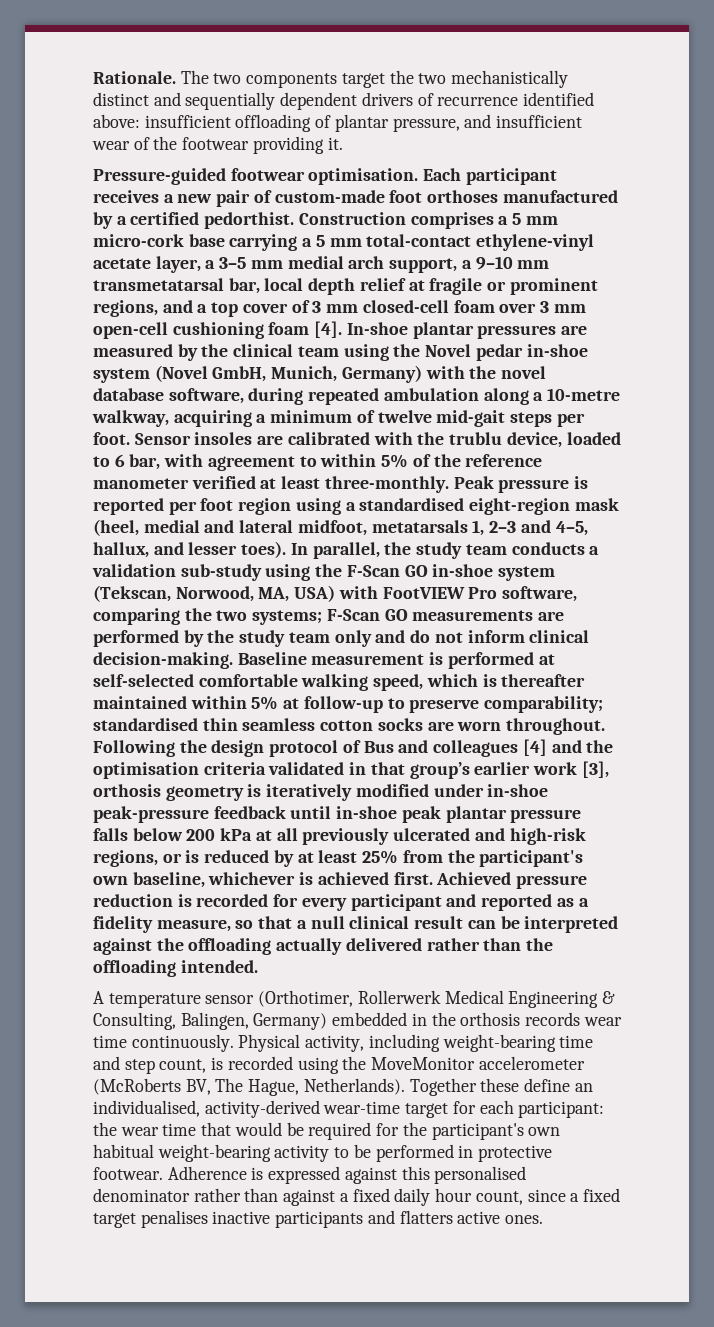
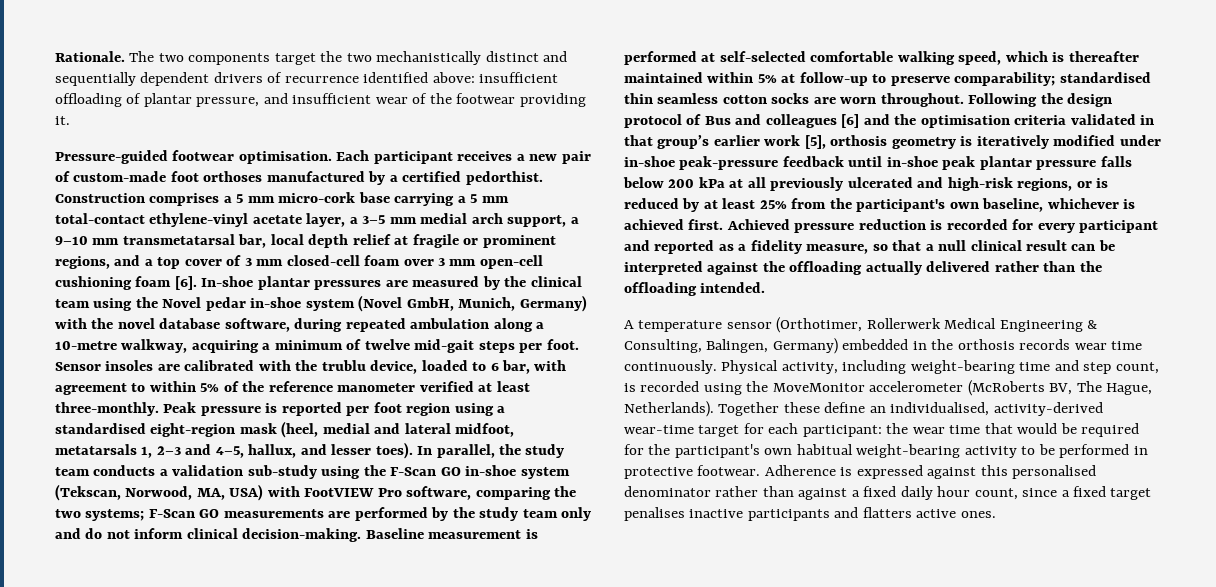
[314,321,343,338] [4]. -> [174,276,197,290] [6].
[522,739,547,756] [4] -> [841,114,860,128] [6]
[581,761,609,778] [3], -> [804,135,826,149] [5],

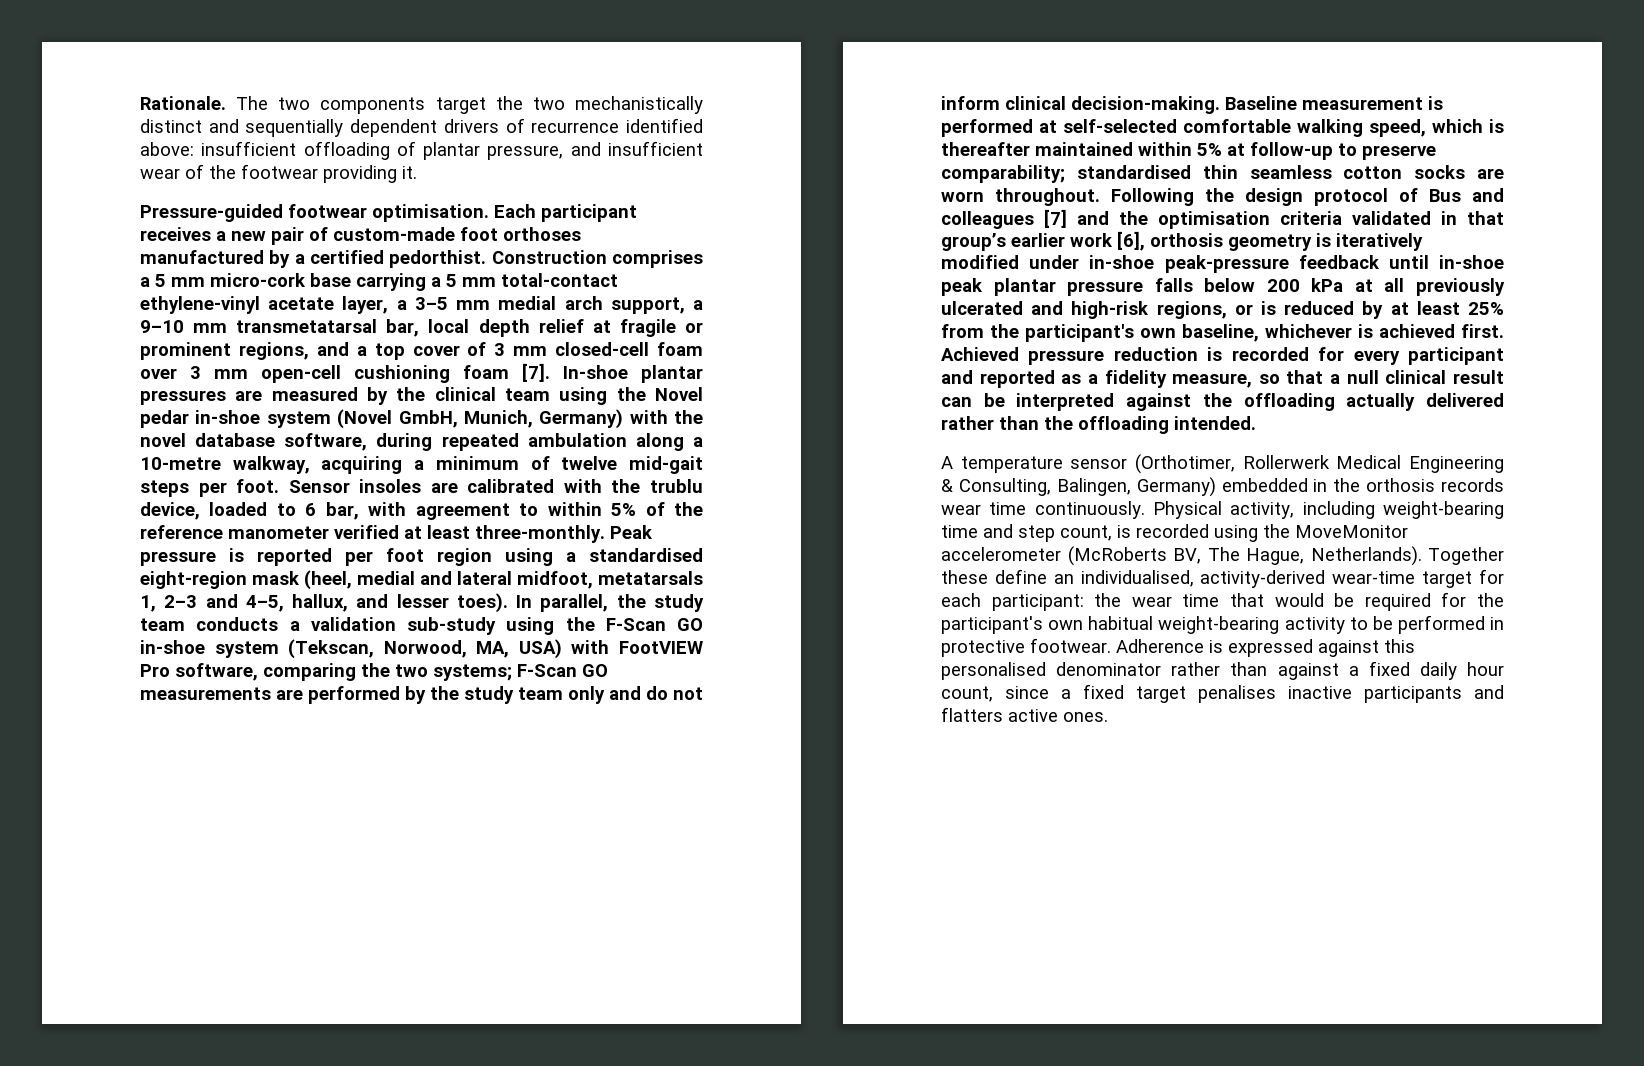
[174,276,197,290] [6]. -> [522,363,550,382] [7].
[841,114,860,128] [6] -> [1044,209,1067,228] [7]
[804,135,826,149] [5], -> [1117,231,1145,251] [6],

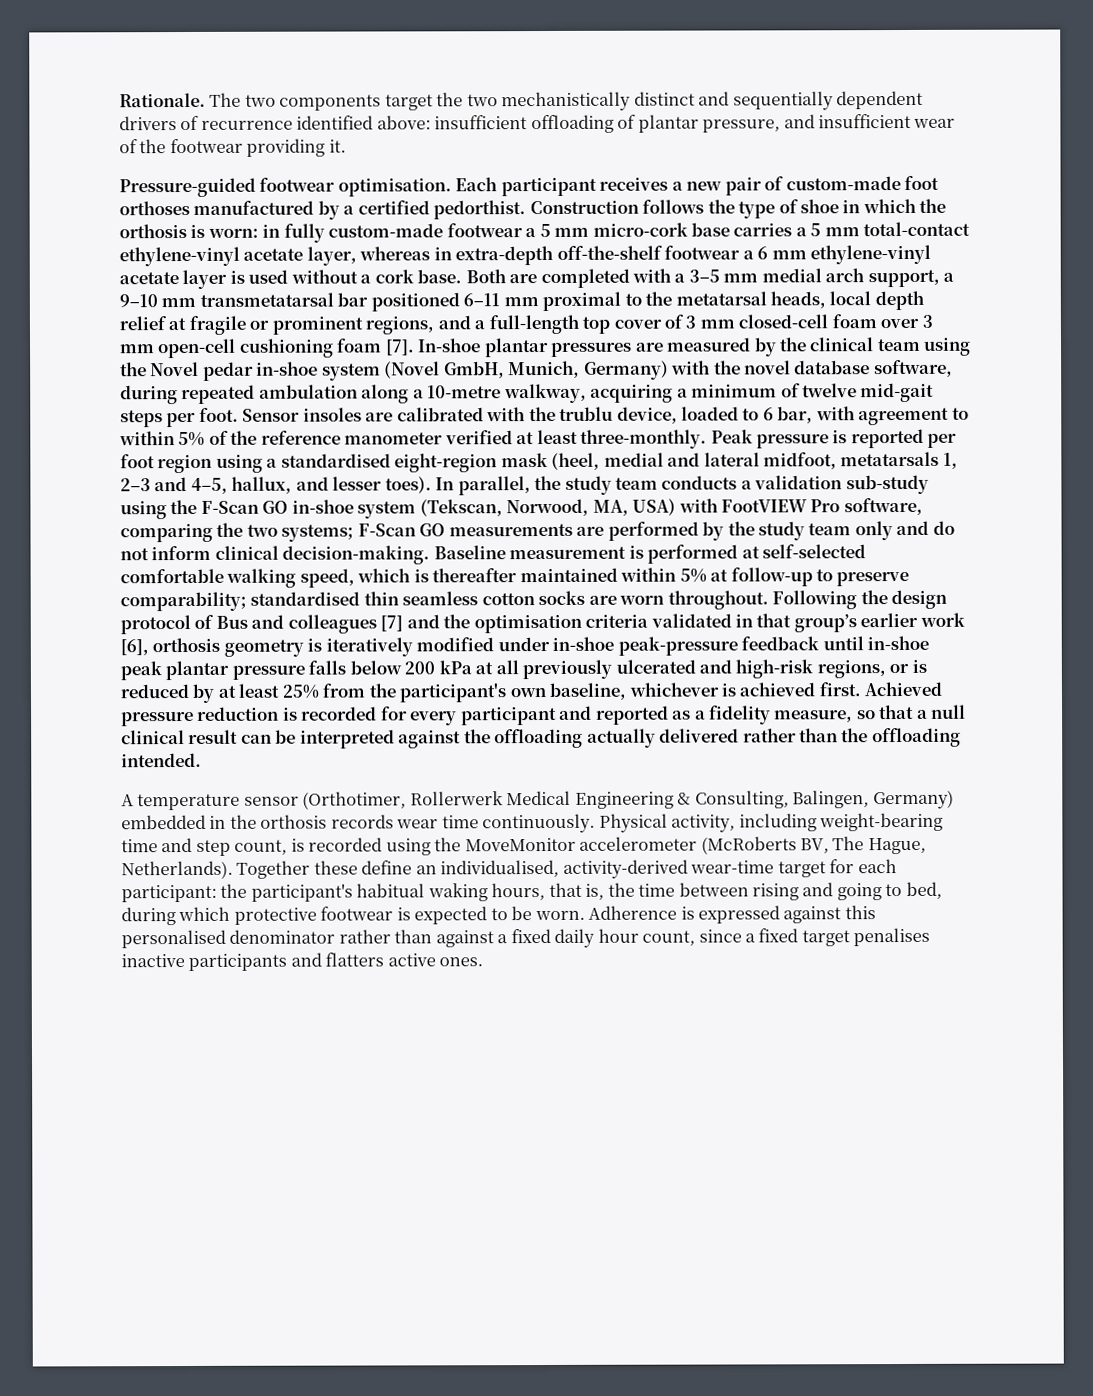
[612,250,703,268] comprises -> [642,198,947,219] [119,223,523,243] follows the type of shoe in which the orthosis is worn: in fully custom-made footwear
[356,273,426,291] carrying -> [733,223,793,237] carries
(389, 305) none -> [359,244,932,266] [119,268,672,290] whereas in extra-depth off-the-shelf footwear a 6 mm ethylene-vinyl acetate layer is used without a cork base. Both are completed with
[386,319,420,337] bar, -> [337,291,827,312] bar positioned 6–11 mm proximal to the metatarsal heads,
(367, 351) none -> [488,314,579,335] full-length
[1131,592,1504,611] [941,615,1504,634] [941,638,1111,657] wear time that would be required for the participant's own habitual weight-bearing activity to be performed in protective footwear. -> [250,881,942,902] [121,906,585,926] participant's habitual waking hours, that is, the time between rising and going to bed, during which protective footwear is expected to be worn.

